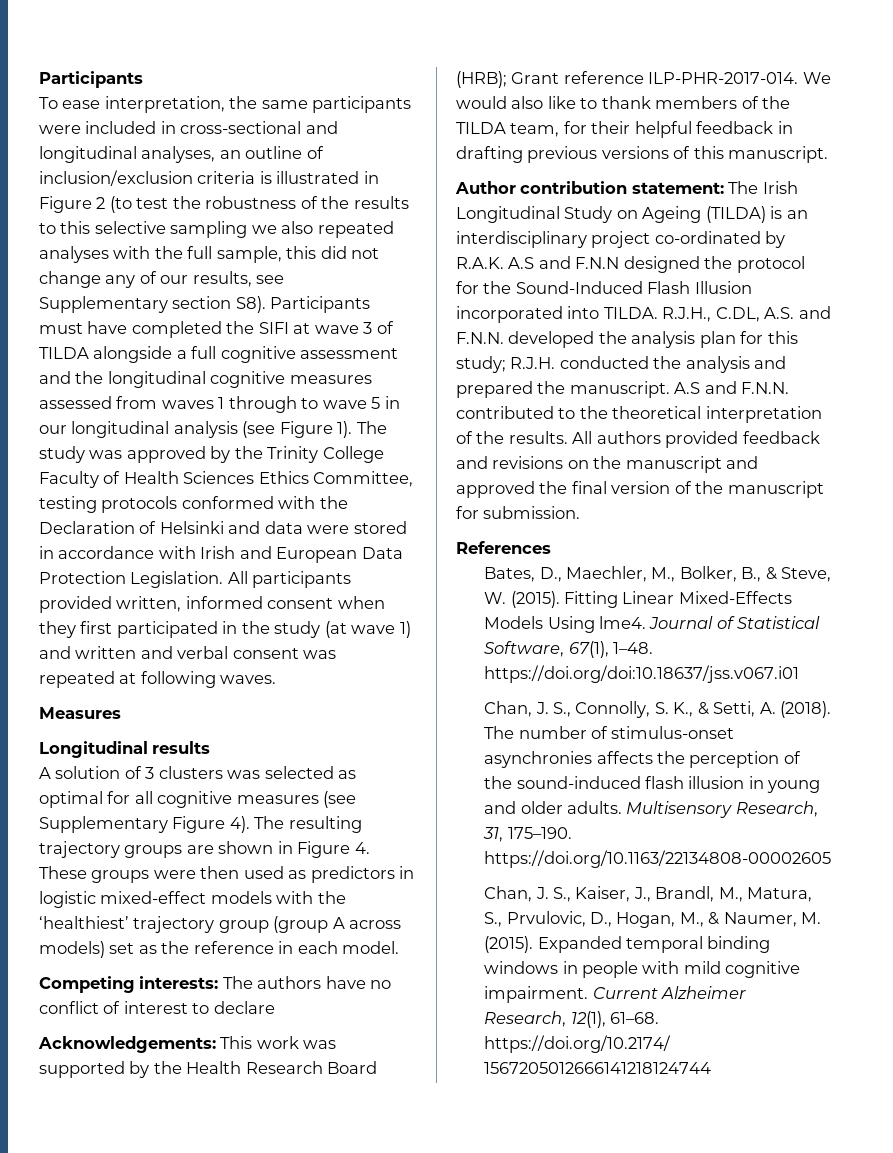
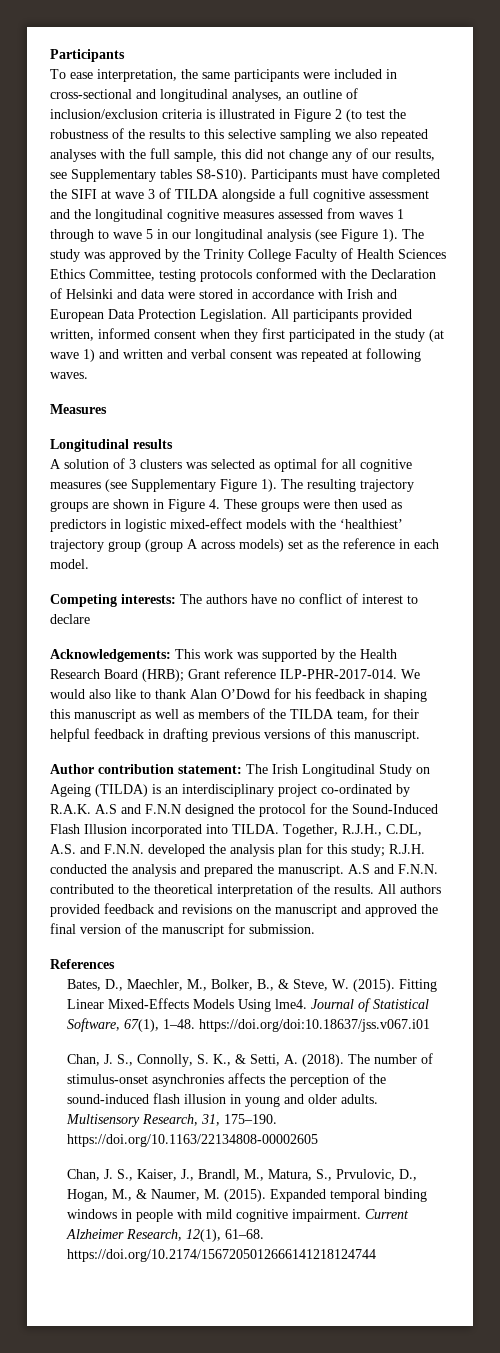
[172,296,266,313] section S8). -> [160,169,247,182] tables S8-S10).
[229,816,250,833] 4). -> [261,479,277,492] 1).
(651, 102) none -> [190,688,427,702] [50,709,194,722] Alan O’Dowd for his feedback in shaping this manuscript as well as
(658, 313) none -> [283,824,338,837] Together,

